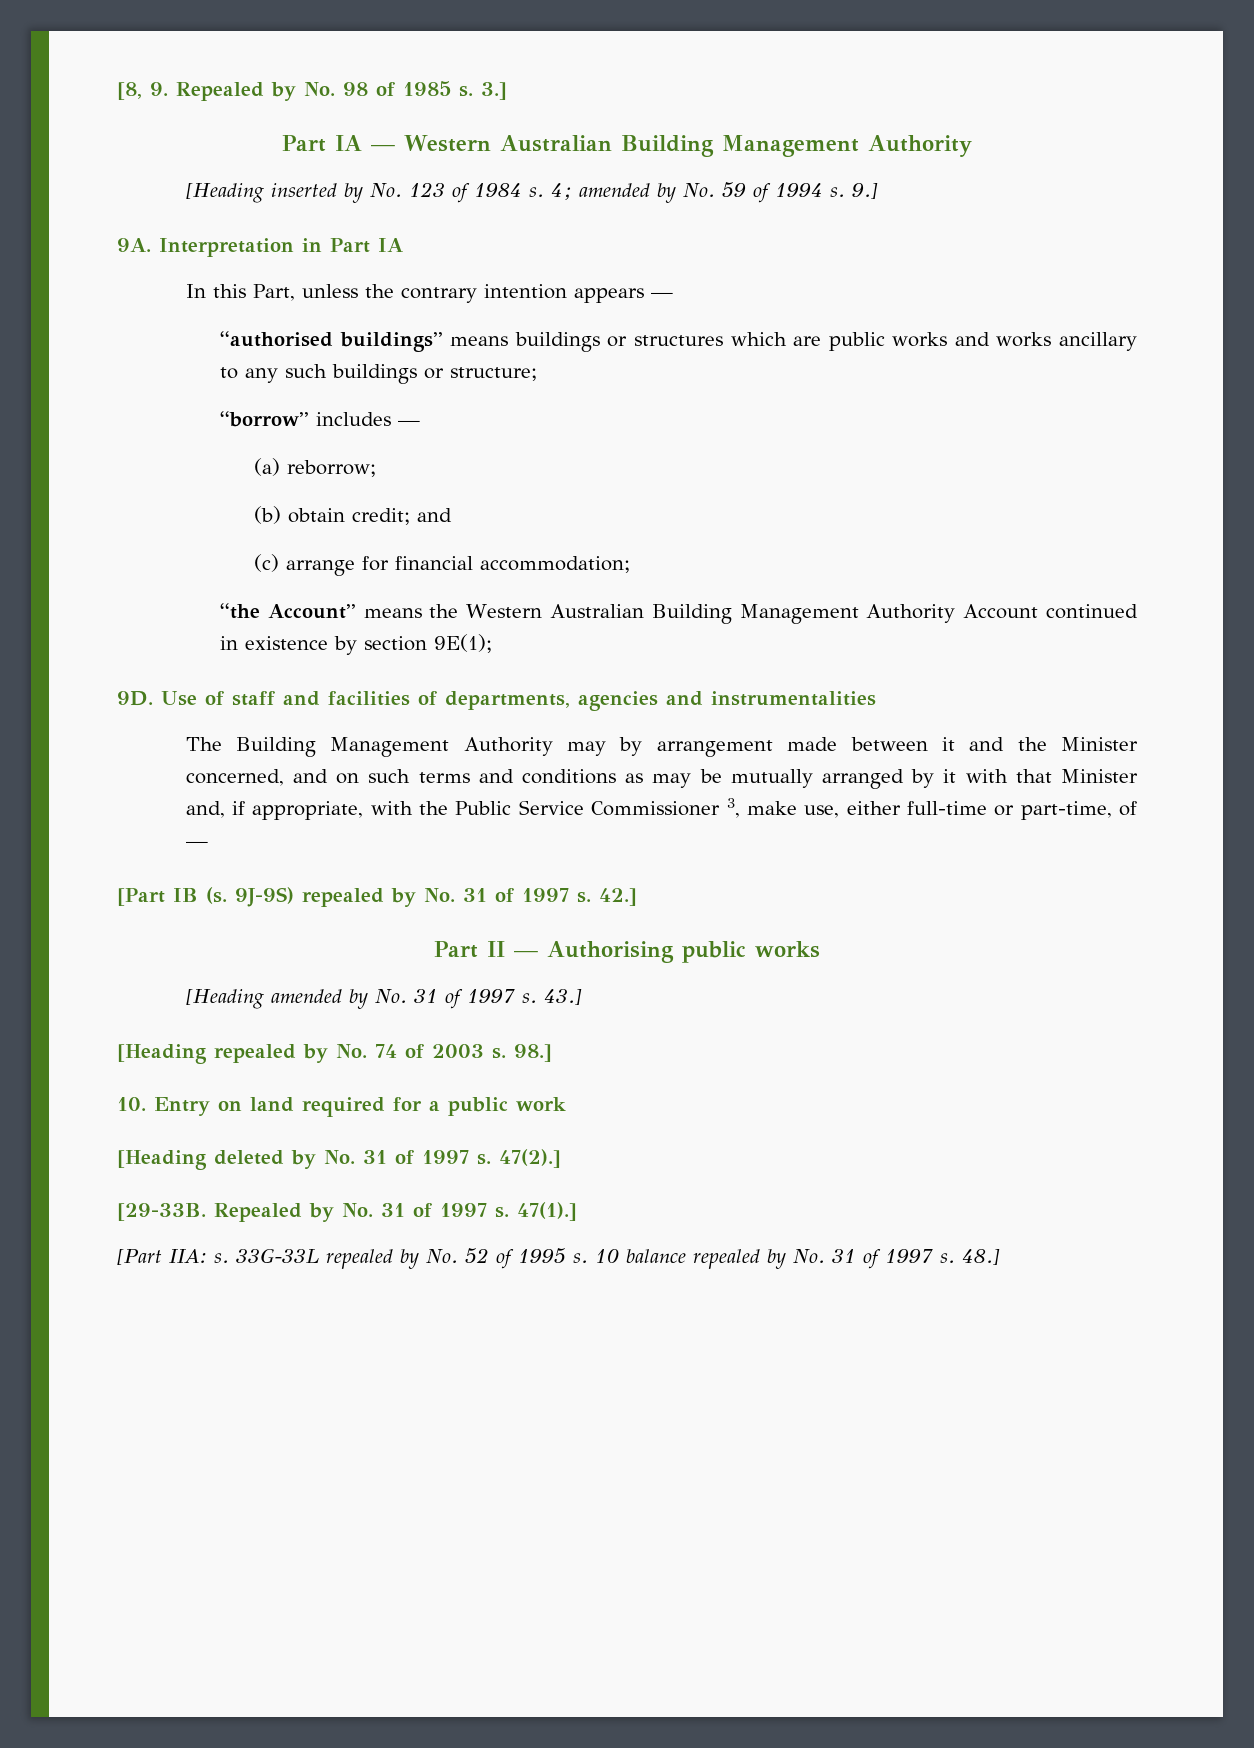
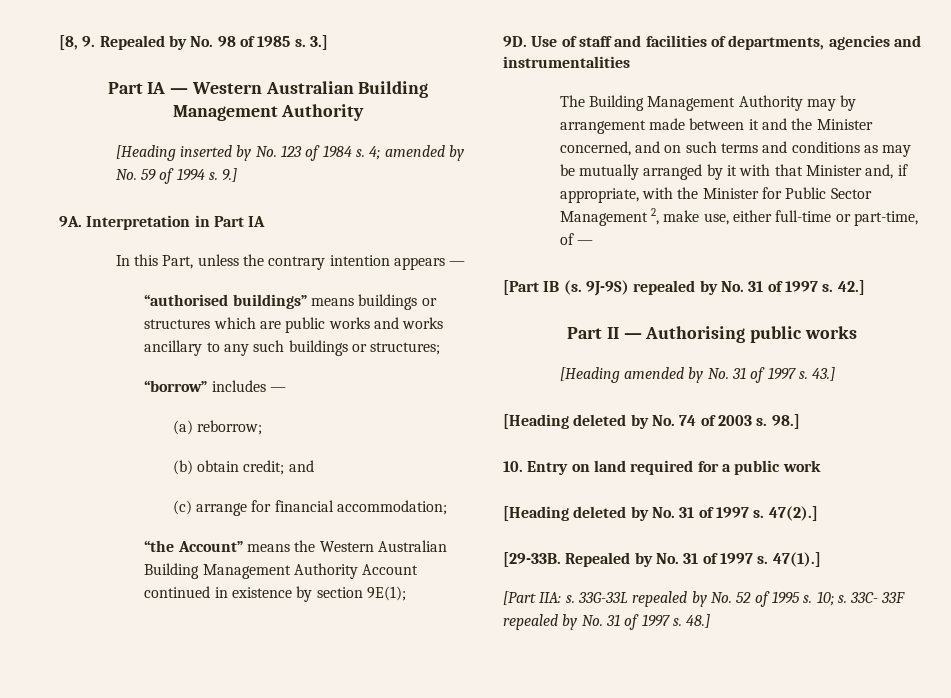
[450,367,538,381] structure; -> [370,342,441,355] structures;
[455,798,740,818] Public Service Commissioner 3, -> [702,187,872,199] [559,208,660,226] Minister for Public Sector Management 2,
[214,1044,296,1063] repealed -> [573,414,627,426] deleted
[594,1249,686,1263] 10 balance -> [816,591,906,606] 10; s. 33C- 33F

